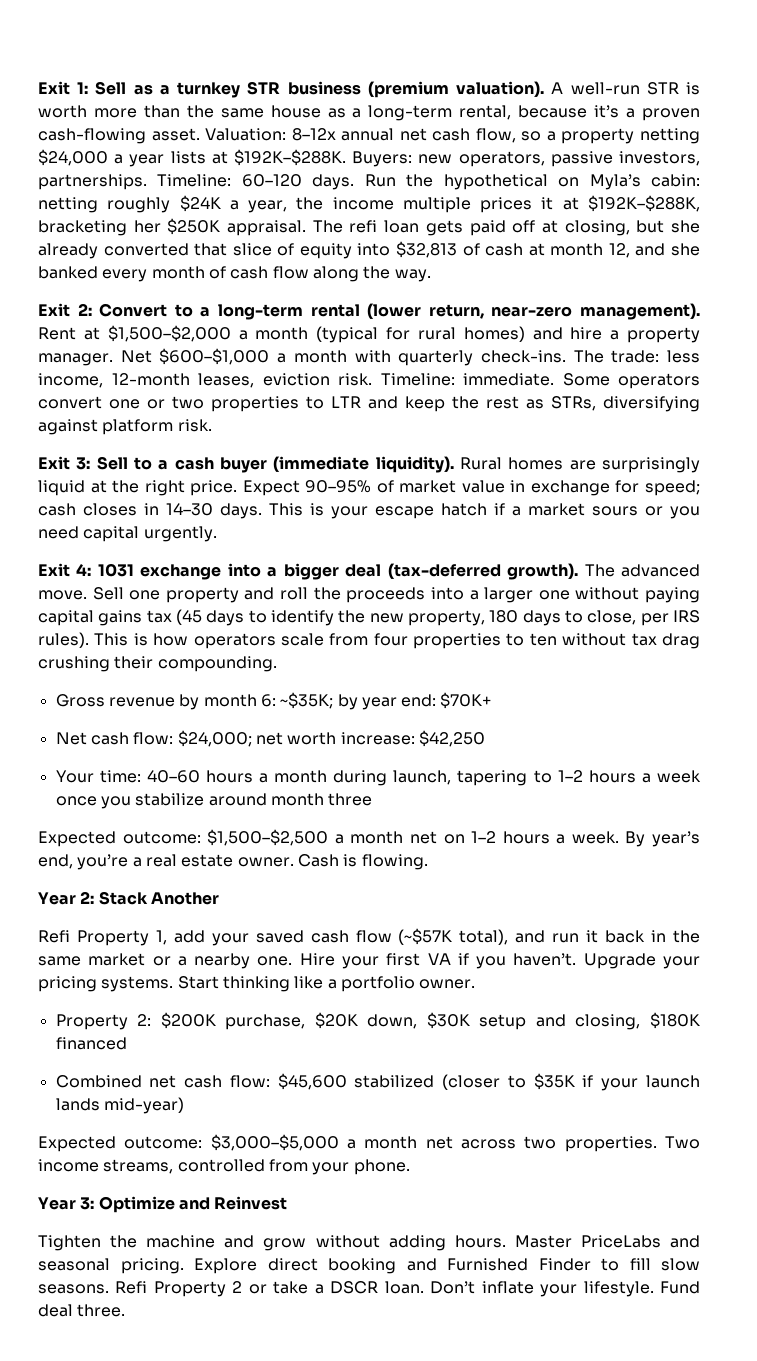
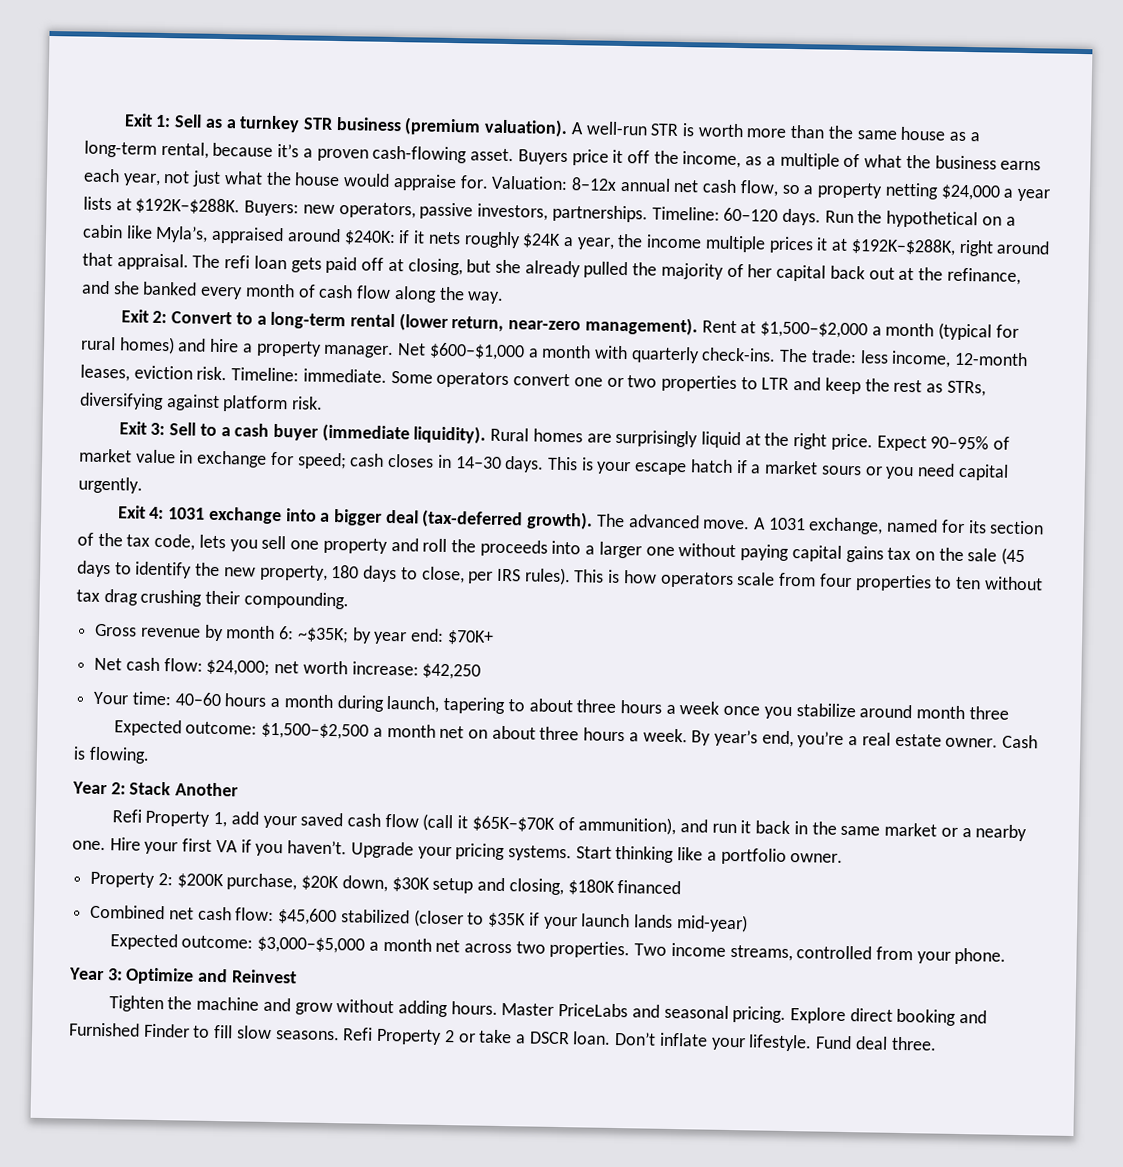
(200, 134) none -> [517,149,1042,171] [83,168,489,192] Buyers price it off the income, as a multiple of what the business earns each year, not just what the house would appraise for.
[589,174,701,190] [38,197,98,213] Myla’s cabin: netting -> [1005,216,1016,226] [82,224,461,246] a cabin like Myla’s, appraised around $240K: if it nets
[38,218,221,236] bracketing her $250K -> [958,239,1051,257] [82,252,113,267] right around that
[103,241,630,259] converted that slice of equity into $32,813 of cash at month 12, -> [583,261,1021,285] pulled the majority of her capital back out at the refinance,
[92,587,124,600] Sell -> [753,517,1045,535] [77,532,287,552] A 1031 exchange, named for its section of the tax code, lets you sell
(172, 616) none -> [914,547,998,562] on the sale
[557,770,583,782] 1–2 -> [528,698,617,713] about three
[471,831,497,843] 1–2 -> [491,725,580,741] about three
[398,928,509,945] (~$57K total), -> [422,813,677,836] (call it $65K–$70K of ammunition),

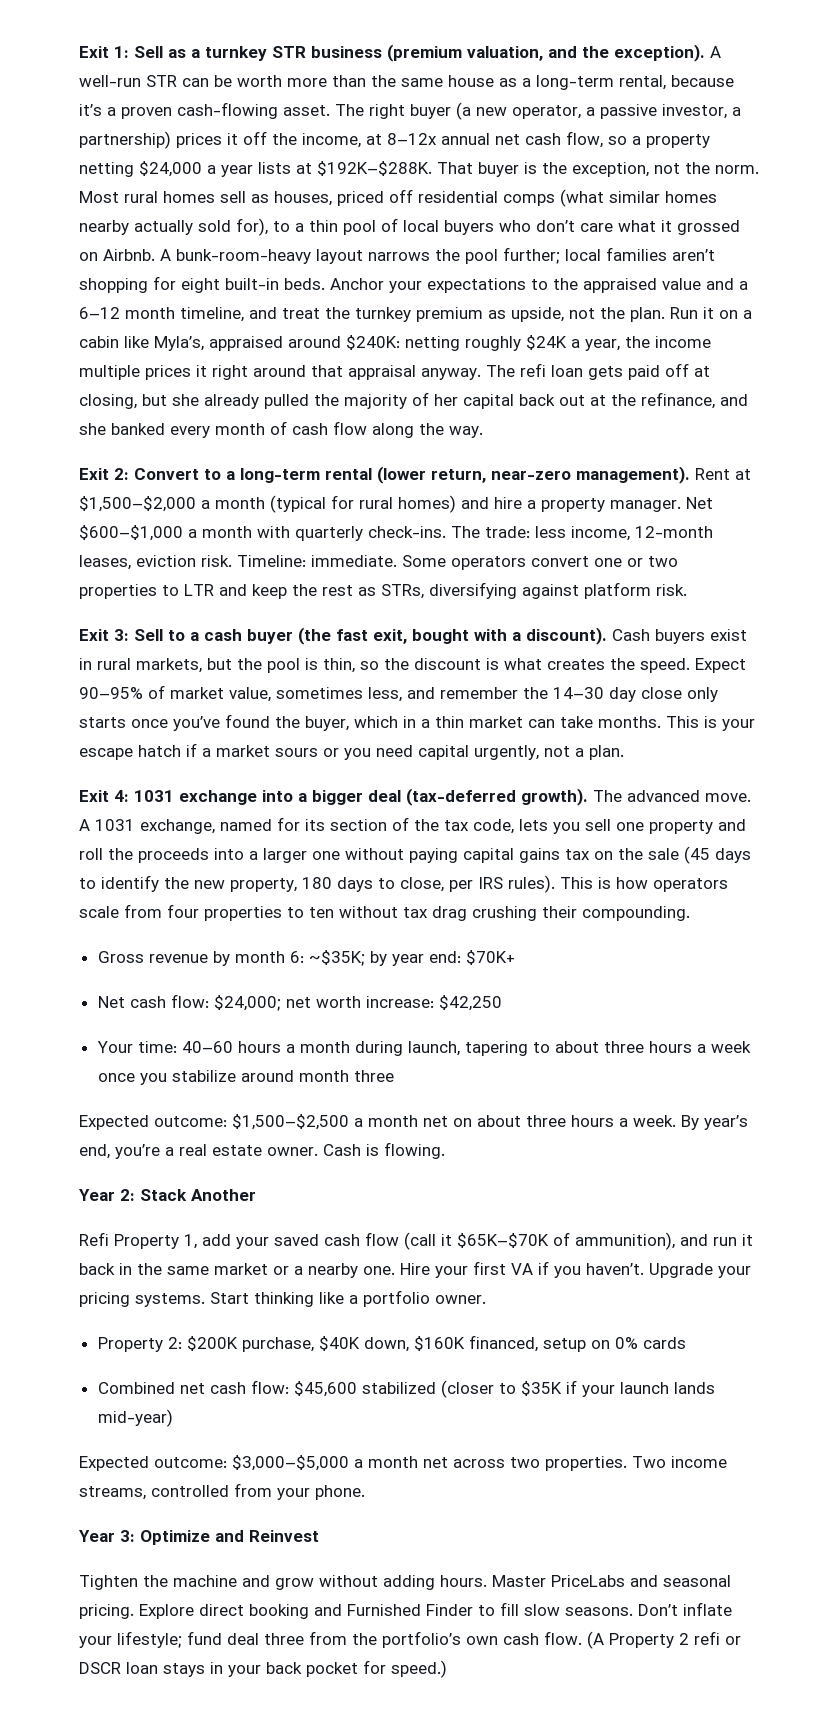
[484,118,569,138] valuation). -> [467,44,705,62] valuation, and the exception).
[682,123,696,137] is -> [182,75,232,87] can be
[517,149,1042,171] [83,168,569,192] Buyers price it off the income, as a multiple of what the business earns each year, not just what the house would appraise for. Valuation: -> [335,102,741,120] [79,131,382,149] The right buyer (a new operator, a passive investor, a partnership) prices it off the income, at
[244,200,979,229] Buyers: new operators, passive investors, partnerships. Timeline: 60–120 days. Run the hypothetical -> [437,162,759,177] [79,189,717,207] [79,218,740,236] [79,247,715,264] [79,276,748,293] [79,307,714,322] That buyer is the exception, not the norm. Most rural homes sell as houses, priced off residential comps (what similar homes nearby actually sold for), to a thin pool of local buyers who don’t care what it grossed on Airbnb. A bunk-room-heavy layout narrows the pool further; local families aren’t shopping for eight built-in beds. Anchor your expectations to the appraised value and a 6–12 month timeline, and treat the turnkey premium as upside, not the plan. Run it
[398,230,461,245] if it nets -> [405,336,460,351] netting
[831,238,956,256] at $192K–$288K, -> (207, 371) none
[116,253,189,271] appraisal. -> [348,365,481,380] appraisal anyway.
[321,423,1011,452] [79,448,545,473] (immediate liquidity). Rural homes are surprisingly liquid at the right price. Expect 90–95% of market value in exchange for speed; cash closes in 14–30 days. -> [298,627,747,645] [79,658,746,673] [79,685,718,702] [79,714,661,731] (the fast exit, bought with a discount). Cash buyers exist in rural markets, but the pool is thin, so the discount is what creates the speed. Expect 90–95% of market value, sometimes less, and remember the 14–30 day close only starts once you’ve found the buyer, which in a thin market can take months.
[78,476,143,494] urgently. -> [474,745,624,760] urgently, not a plan.
[301,875,682,896] $20K down, $30K setup and closing, $180K financed -> [318,1335,686,1352] $40K down, $160K financed, setup on 0% cards
[342,1027,937,1052] Refi Property 2 or take a DSCR loan. Don’t inflate your lifestyle. Fund deal three. -> [638,1602,732,1616] [79,1631,741,1649] [79,1660,447,1678] Don’t inflate your lifestyle; fund deal three from the portfolio’s own cash flow. (A Property 2 refi or DSCR loan stays in your back pocket for speed.)

